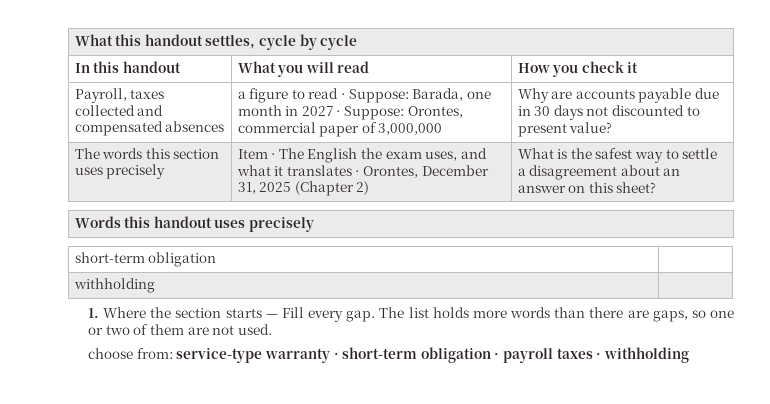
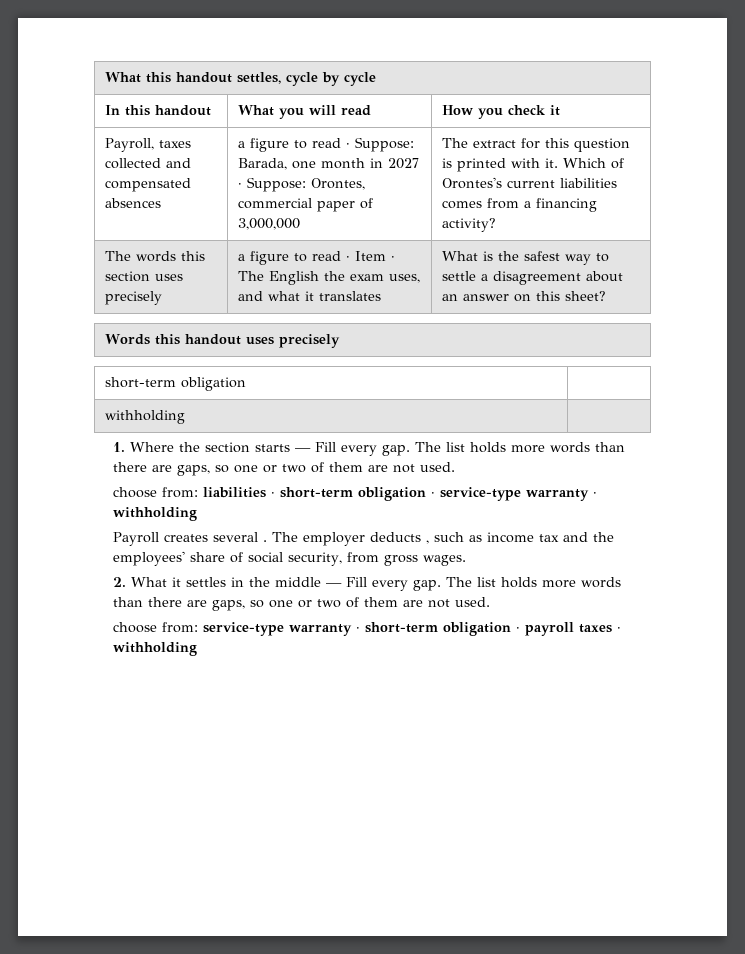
[517,88,720,103] [517,105,700,120] [517,122,613,137] Why are accounts payable due in 30 days not discounted to present value? -> [441,138,630,152] [441,158,624,172] [441,177,617,189] [441,198,597,212] [441,218,496,232] The extract for this question is printed with it. Which of Orontes's current liabilities comes from a financing activity?
(166, 171) none -> [237,251,350,265] a figure to read ·
[355,165,489,178] [237,181,370,196] · Orontes, December 31, 2025 (Chapter 2) -> (381, 296) none
(272, 329) none -> [112,487,597,501] [112,507,197,521] [112,532,614,546] [112,551,466,566] [112,577,621,591] [112,597,490,611] // choose from: liabilities · short-term obligation · service-type warranty · withholding // Payroll creates several . The employer deducts , such as income tax and the employees' share of social security, from gross wages. // 2. What it settles in the middle — Fill every gap. The list holds more words than there are gaps, so one or two of them are not used.

